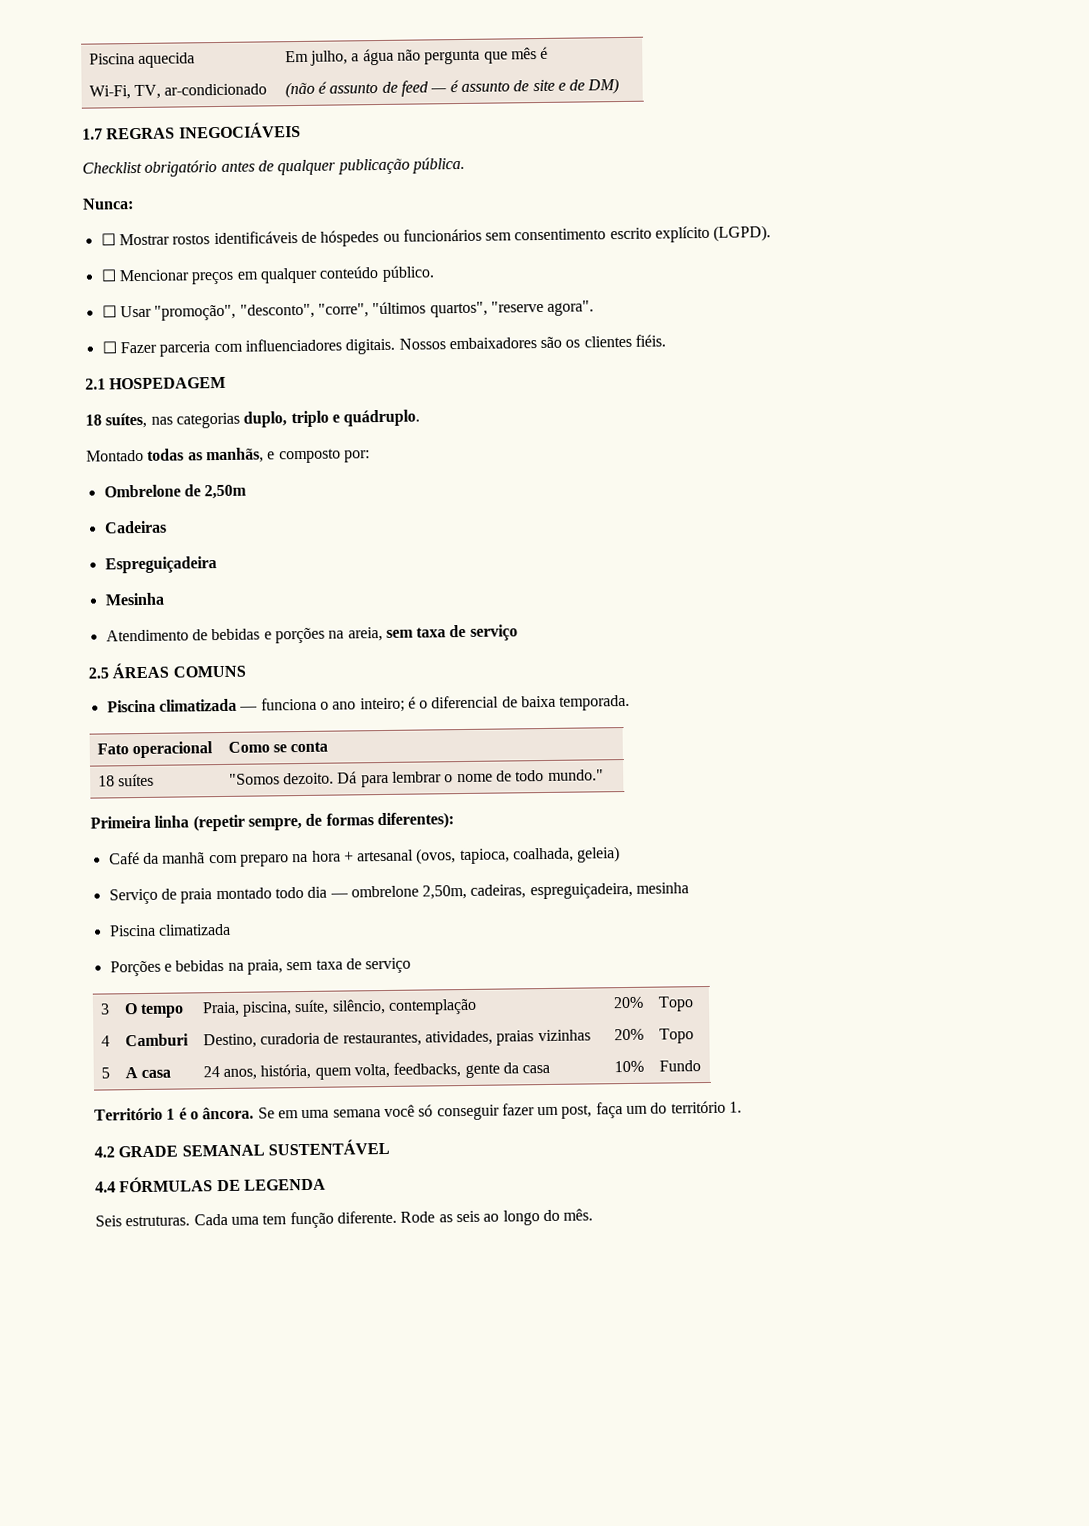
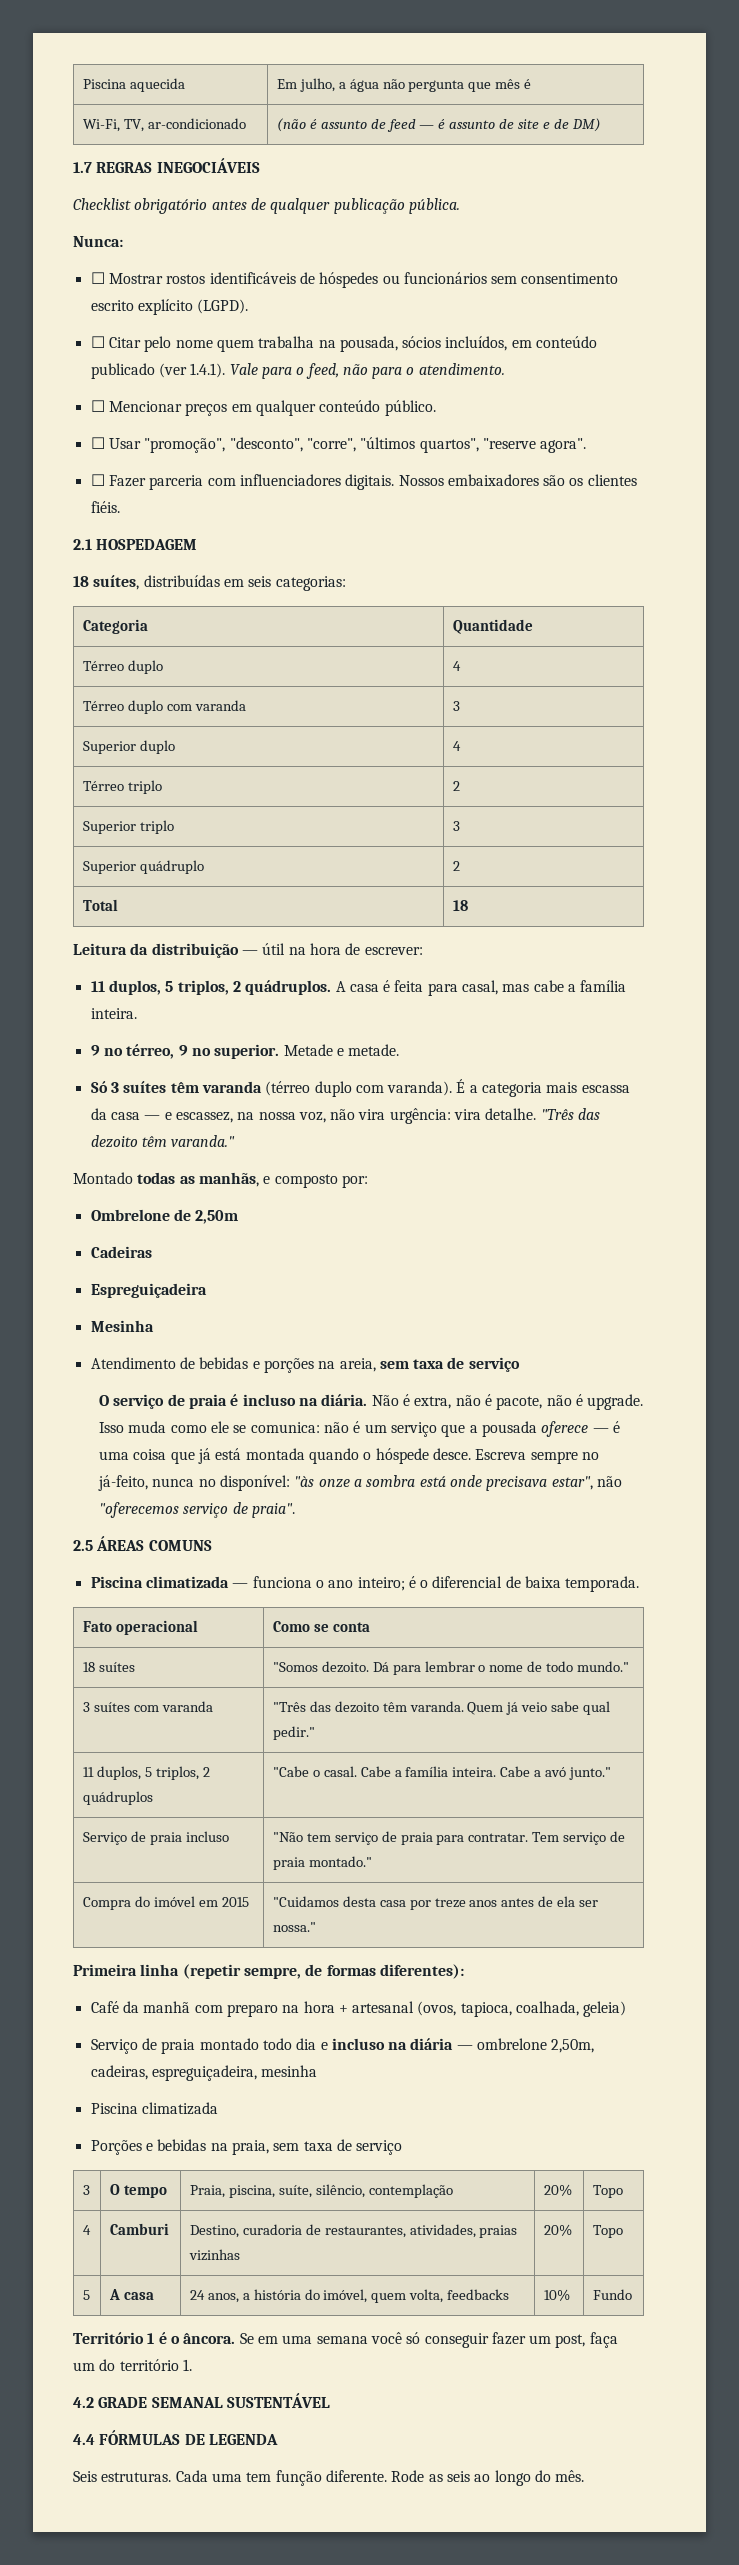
(772, 233) none -> [90,336,598,352] [90,363,505,379] // ☐ Citar pelo nome quem trabalha na pousada, sócios incluídos, em conteúdo publicado (ver 1.4.1). Vale para o feed, não para o atendimento.
[150,409,421,429] nas categorias duplo, triplo e quádruplo. -> [143,575,346,591] [82,619,148,634] [452,619,533,634] [82,660,163,674] [452,661,461,671] [82,700,246,714] [452,701,460,711] [82,740,175,754] [452,741,461,751] [82,780,162,794] [452,781,460,791] [82,820,174,834] [452,821,460,831] [82,860,204,874] [452,861,460,871] [82,899,118,911] [452,900,468,911] [73,943,423,958] [90,980,627,996] [90,1008,137,1019] [90,1044,400,1059] [90,1079,630,1097] [90,1108,601,1124] [90,1135,236,1148] distribuídas em seis categorias: // Categoria | Quantidade // Térreo duplo | 4 // Térreo duplo com varanda | 3 // Superior duplo | 4 // Térreo triplo | 2 // Superior triplo | 3 // Superior quádruplo | 2 // Total | 18 // Leitura da distribuição — útil na hora de escrever: // 11 duplos, 5 triplos, 2 quádruplos. A casa é feita para casal, mas cabe a família inteira. // 9 no térreo, 9 no superior. Metade e metade. // Só 3 suítes têm varanda (térreo duplo com varanda). É a categoria mais escassa da casa — e escassez, na nossa voz, não vira urgência: vira detalhe. "Três das dezoito têm varanda."
(518, 632) none -> [99,1394,644,1410] [99,1421,620,1437] [99,1448,599,1464] [98,1475,622,1491] [99,1502,296,1518] // O serviço de praia é incluso na diária. Não é extra, não é pacote, não é upgrade. Isso muda como ele se comunica: não é um serviço que a pousada oferece — é uma coisa que já está montada quando o hóspede desce. Escreva sempre no já-feito, nunca no disponível: "às onze a sombra está onde precisava estar", não "oferecemos serviço de praia".
(604, 775) none -> [82,1701,213,1712] [272,1701,611,1715] [272,1726,315,1740] [82,1766,210,1780] [82,1791,153,1805] [272,1766,611,1780] [82,1831,229,1845] [272,1831,626,1845] [272,1856,372,1870] [82,1896,249,1910] [272,1896,599,1910] [272,1922,316,1932] // 3 suítes com varanda | "Três das dezoito têm varanda. Quem já veio sabe qual pedir." // 11 duplos, 5 triplos, 2 quádruplos | "Cabe o casal. Cabe a família inteira. Cabe a avó junto." // Serviço de praia incluso | "Não tem serviço de praia para contratar. Tem serviço de praia montado." // Compra do imóvel em 2015 | "Cuidamos desta casa por treze anos antes de ela ser nossa."
(328, 892) none -> [320,2038,454,2050] e incluso na diária
[260,1062,551,1080] história, quem volta, feedbacks, gente da casa -> [242,2289,510,2303] a história do imóvel, quem volta, feedbacks

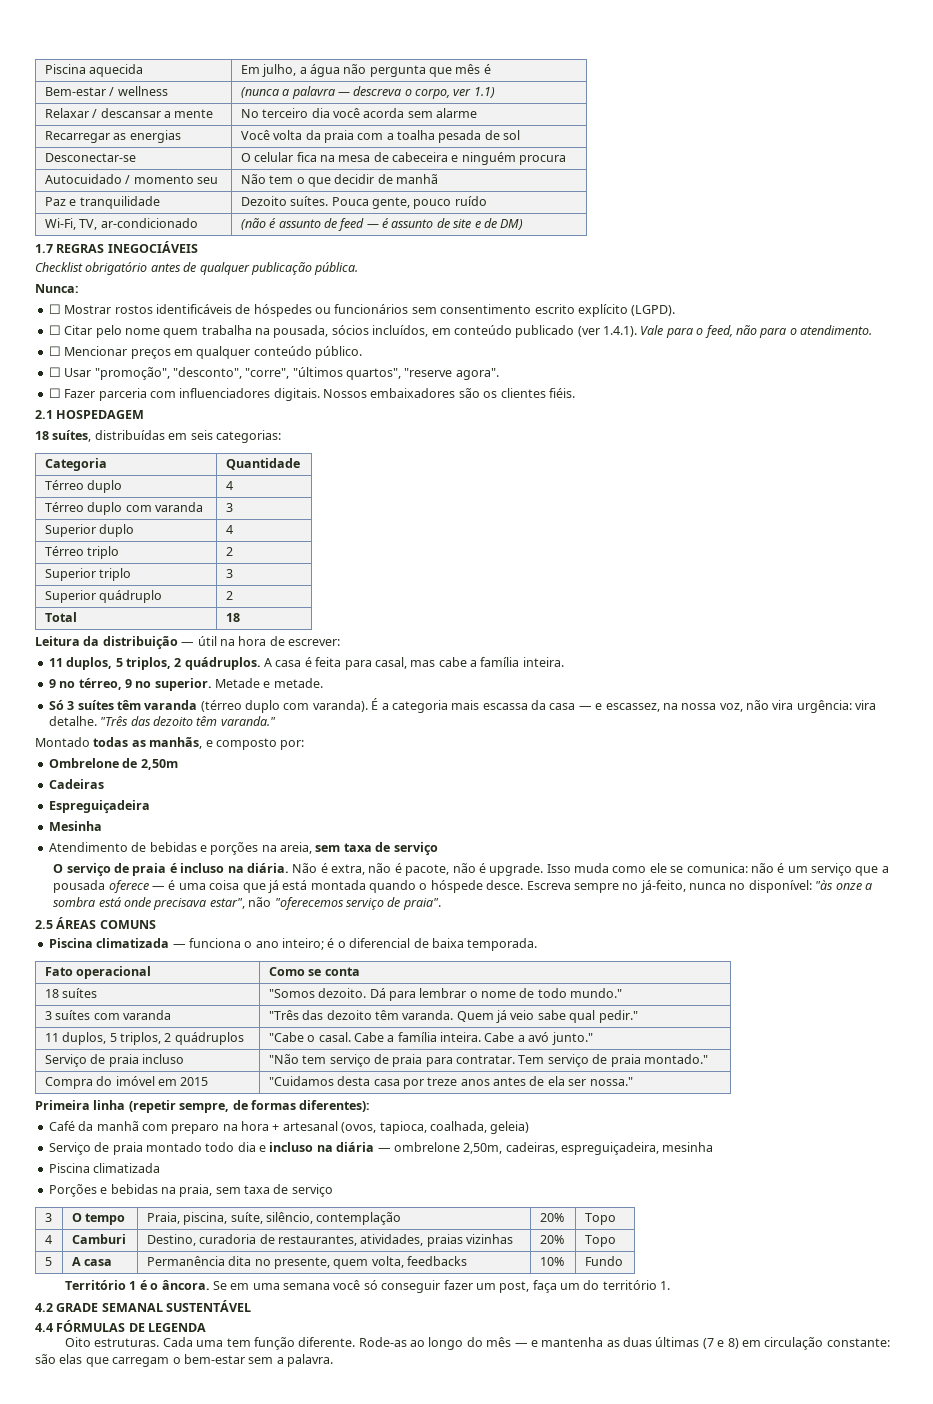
(532, 84) none -> [44,86,168,96] [240,86,495,99] [44,108,214,118] [240,108,478,118] [44,130,181,143] [240,130,521,143] [44,153,136,162] [240,152,567,165] [44,174,218,184] [240,174,439,187] [44,196,160,209] [240,196,487,209] // Bem-estar / wellness | (nunca a palavra — descreva o corpo, ver 1.1) // Relaxar / descansar a mente | No terceiro dia você acorda sem alarme // Recarregar as energias | Você volta da praia com a toalha pesada de sol // Desconectar-se | O celular fica na mesa de cabeceira e ninguém procura // Autocuidado / momento seu | Não tem o que decidir de manhã // Paz e tranquilidade | Dezoito suítes. Pouca gente, pouco ruído
[189,2289,368,2303] 24 anos, a história do imóvel, -> [146,1256,330,1269] Permanência dita no presente,
[73,2471,97,2482] Seis -> [65,1337,92,1347] Oito
[391,2470,585,2486] Rode as seis ao longo do mês. -> [358,1337,890,1350] [35,1354,333,1367] Rode-as ao longo do mês — e mantenha as duas últimas (7 e 8) em circulação constante: são elas que carregam o bem-estar sem a palavra.

